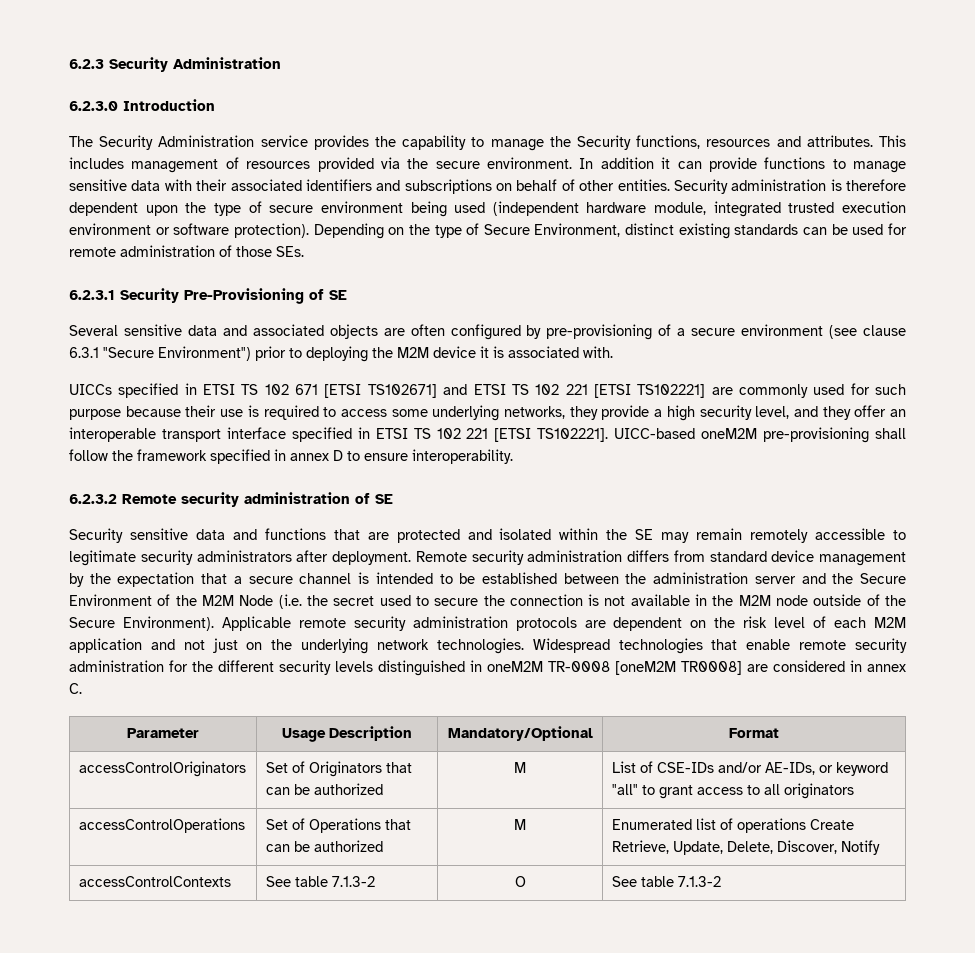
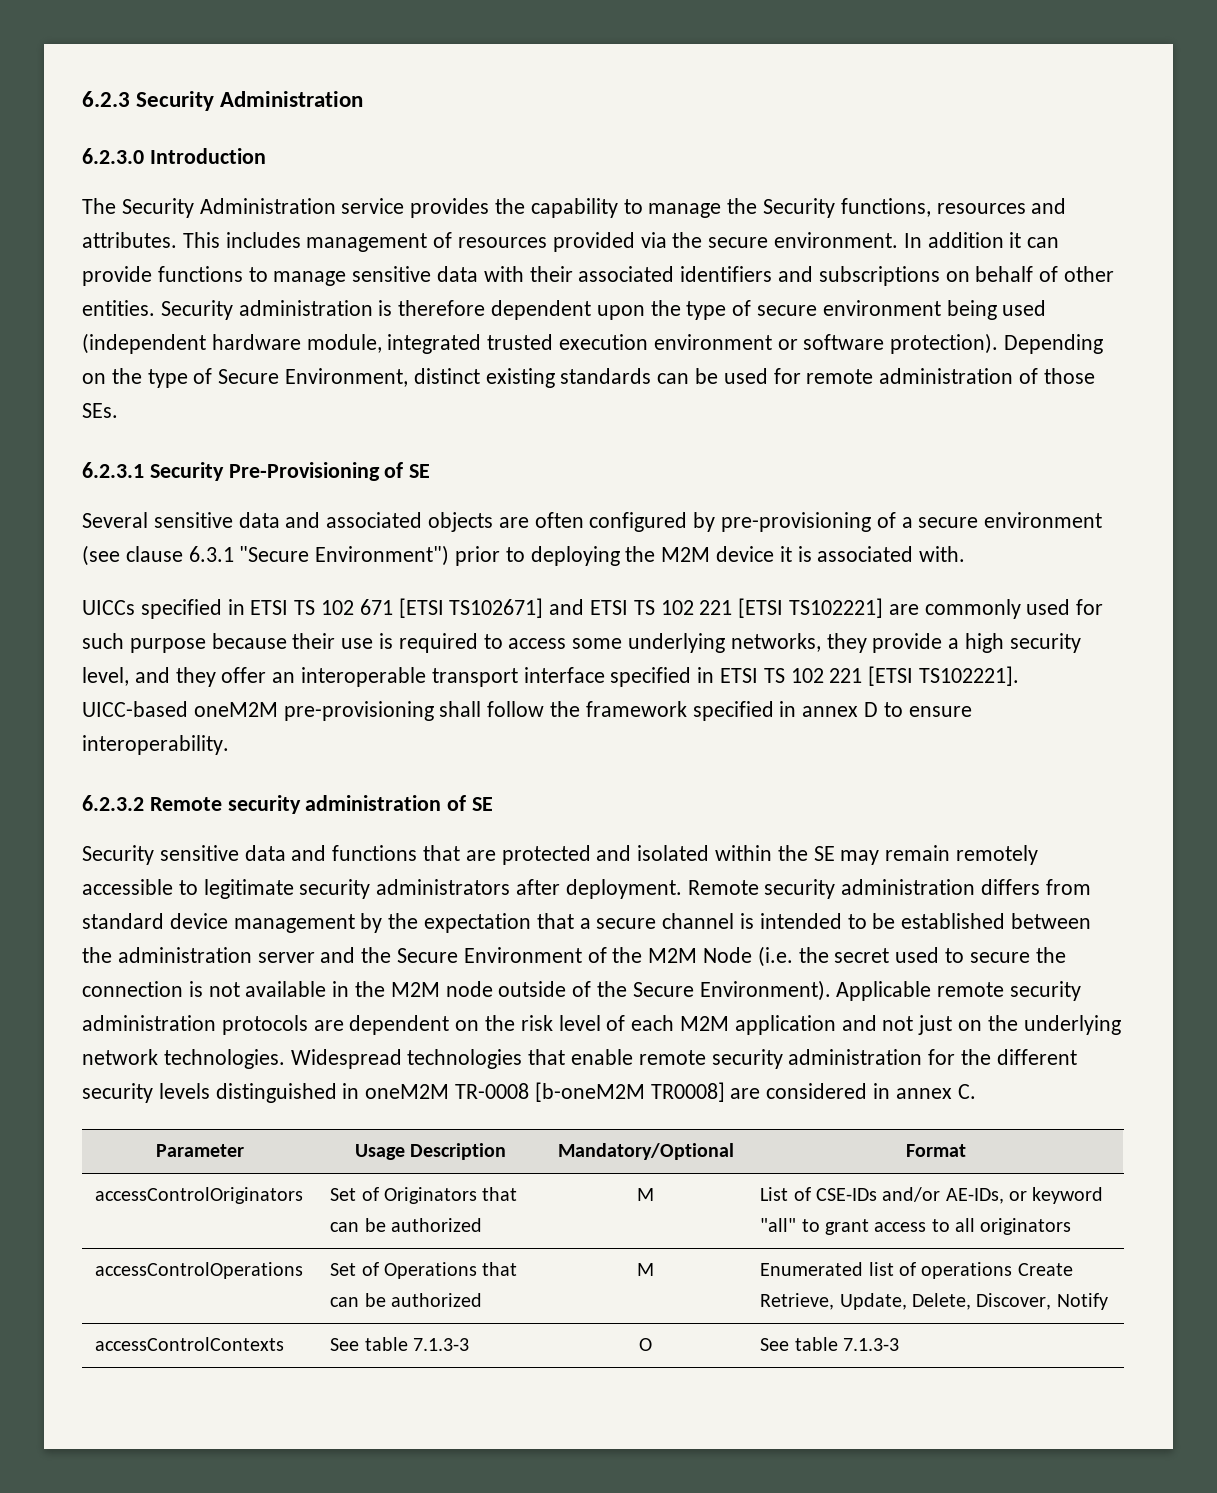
[615,661,676,675] [oneM2M -> [534,1082,645,1102] [b-oneM2M
[331,876,375,887] 7.1.3-2 -> [412,1338,469,1351] 7.1.3-3
[677,876,721,887] 7.1.3-2 -> [842,1338,899,1351] 7.1.3-3

